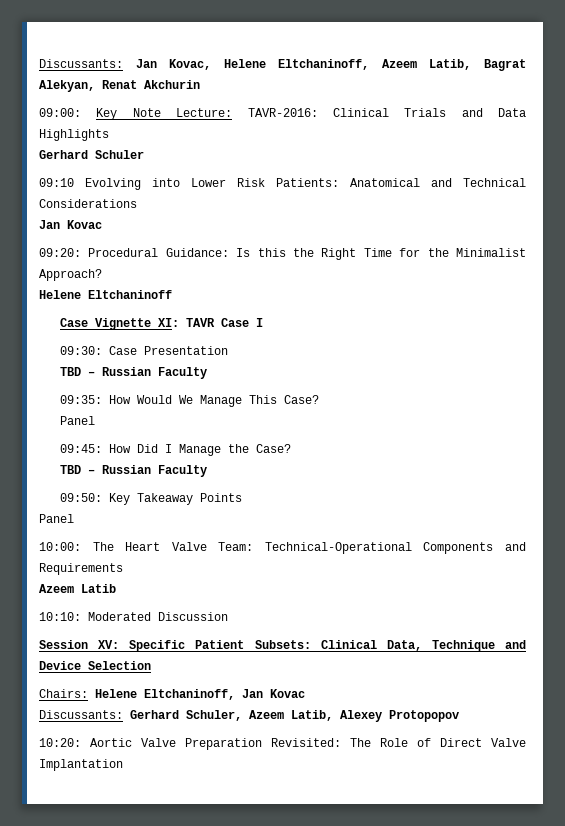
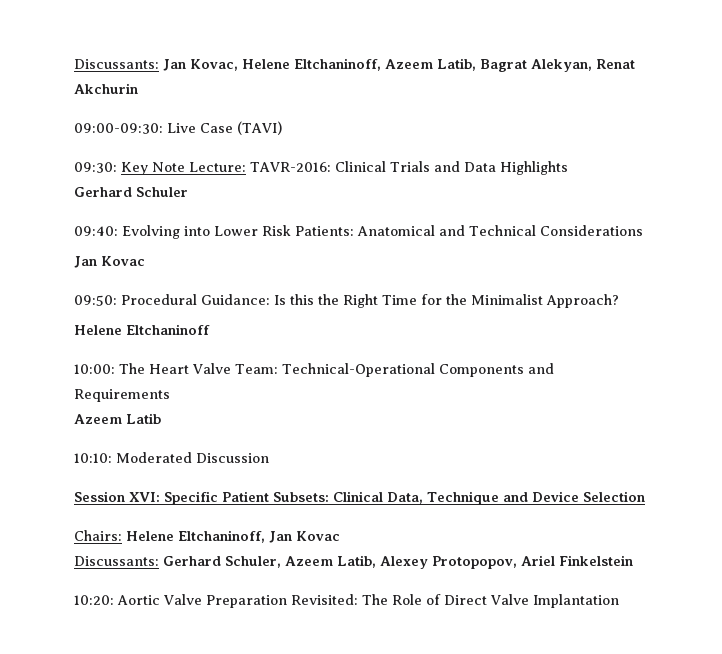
[39,108,81,117] 09:00: -> [74,121,282,135] [74,162,117,173] 09:00-09:30: Live Case (TAVI) // 09:30:
[39,178,74,187] 09:10 -> [74,226,118,236] 09:40:
[39,248,81,257] 09:20: -> [74,295,117,306] 09:50:
[59,318,263,330] [59,346,228,355] [59,367,207,379] [59,395,319,407] [59,416,95,425] [59,444,291,456] [59,465,207,477] [59,493,242,505] [39,514,74,523] // Case Vignette XI: TAVR Case I // 09:30: Case Presentation // TBD – Russian Faculty // 09:35: How Would We Manage This Case? // Panel // 09:45: How Did I Manage the Case? // TBD – Russian Faculty // 09:50: Key Takeaway Points // Panel -> (210, 329) none
[98,640,120,649] XV: -> [129,492,160,502] XVI:
[389,710,459,722] Protopopov -> [432,555,633,569] Protopopov, Ariel Finkelstein

